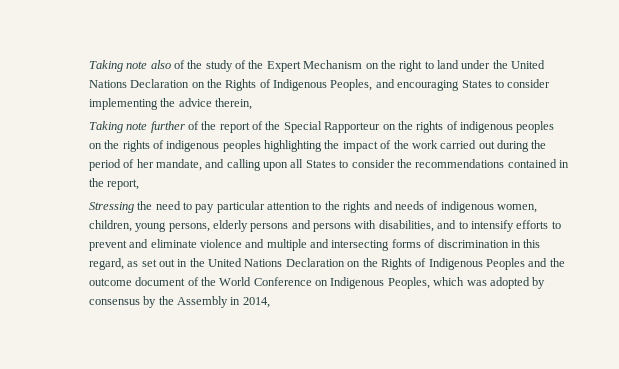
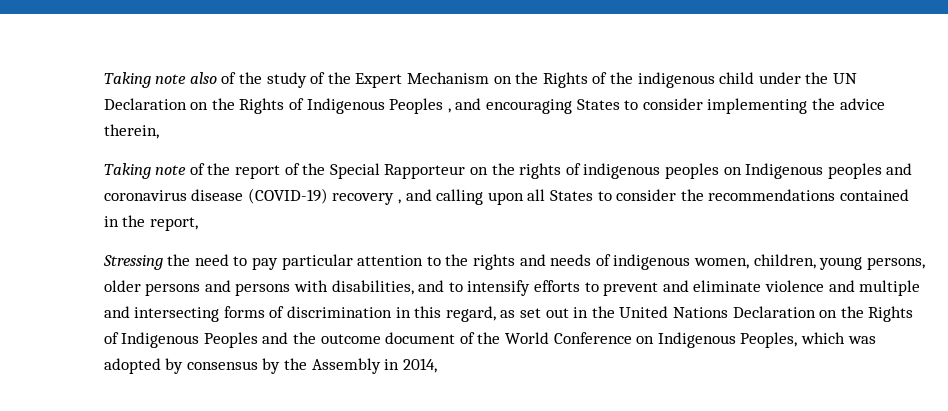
[399,60,546,72] [88,79,373,91] right to land under the United Nations Declaration on the Rights of Indigenous Peoples, -> [542,72,857,88] [103,98,451,114] Rights of the indigenous child under the UN Declaration on the Rights of Indigenous Peoples ,
[150,121,185,133] further -> (187, 170) none
[104,140,547,152] [88,159,202,171] the rights of indigenous peoples highlighting the impact of the work carried out during the period of her mandate, -> [745,163,913,179] [103,188,402,205] Indigenous peoples and coronavirus disease (COVID-19) recovery ,
[212,220,248,232] elderly -> [103,280,141,292] older

